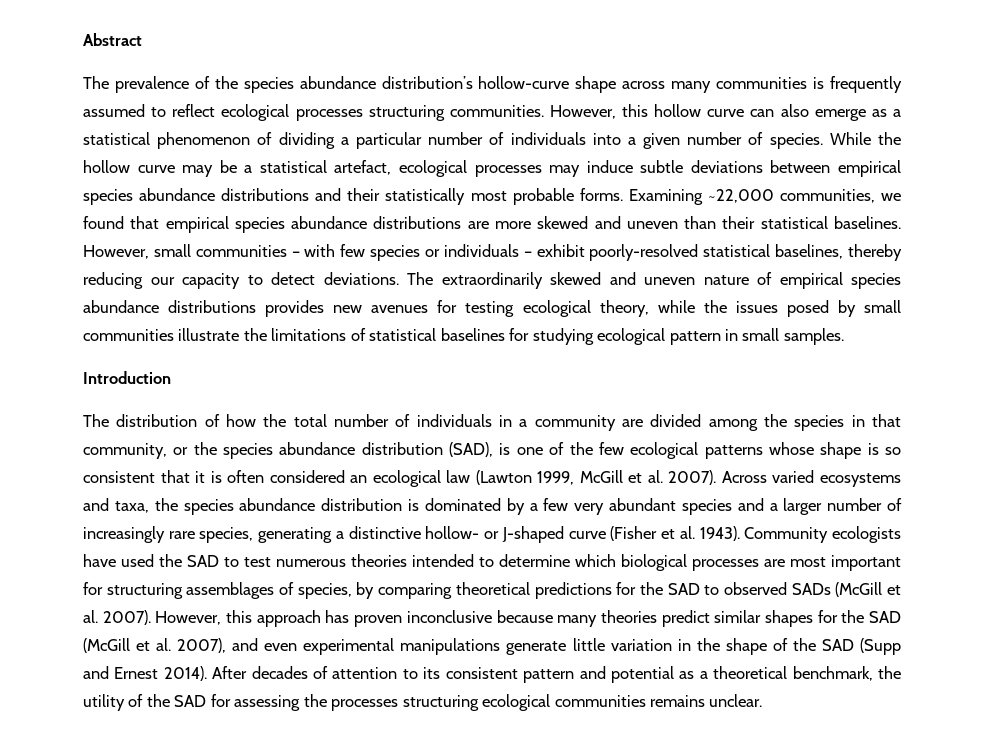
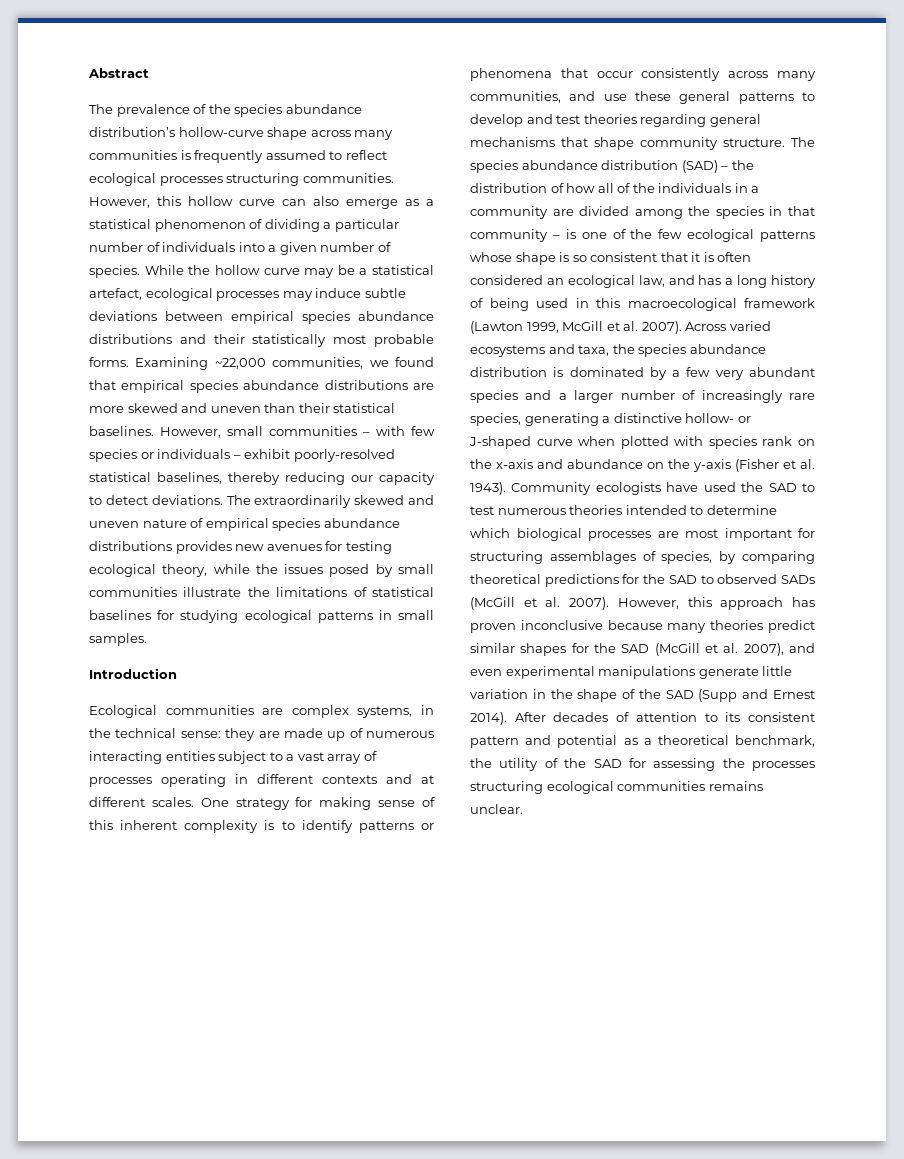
[669,331,721,345] pattern -> [317,611,373,623] patterns
[83,414,411,427] The distribution of how the total number of -> [89,705,434,718] [89,728,434,741] [89,751,377,764] [89,774,434,787] [89,797,435,810] [89,820,434,833] [470,68,816,81] [470,91,815,104] [470,114,761,127] [470,137,815,150] [470,160,754,173] [470,183,655,193] Ecological communities are complex systems, in the technical sense: they are made up of numerous interacting entities subject to a vast array of processes operating in different contexts and at different scales. One strategy for making sense of this inherent complexity is to identify patterns or phenomena that occur consistently across many communities, and use these general patterns to develop and test theories regarding general mechanisms that shape community structure. The species abundance distribution (SAD) – the distribution of how all of the
[83,442,494,459] community, or the species abundance distribution (SAD), -> [470,229,560,242] community –
[446,470,471,483] law -> [638,275,816,288] [470,298,815,311] law, and has a long history of being used in this macroecological framework
(606, 535) none -> [578,436,815,449] [470,459,731,472] when plotted with species rank on the x-axis and abundance on the y-axis

